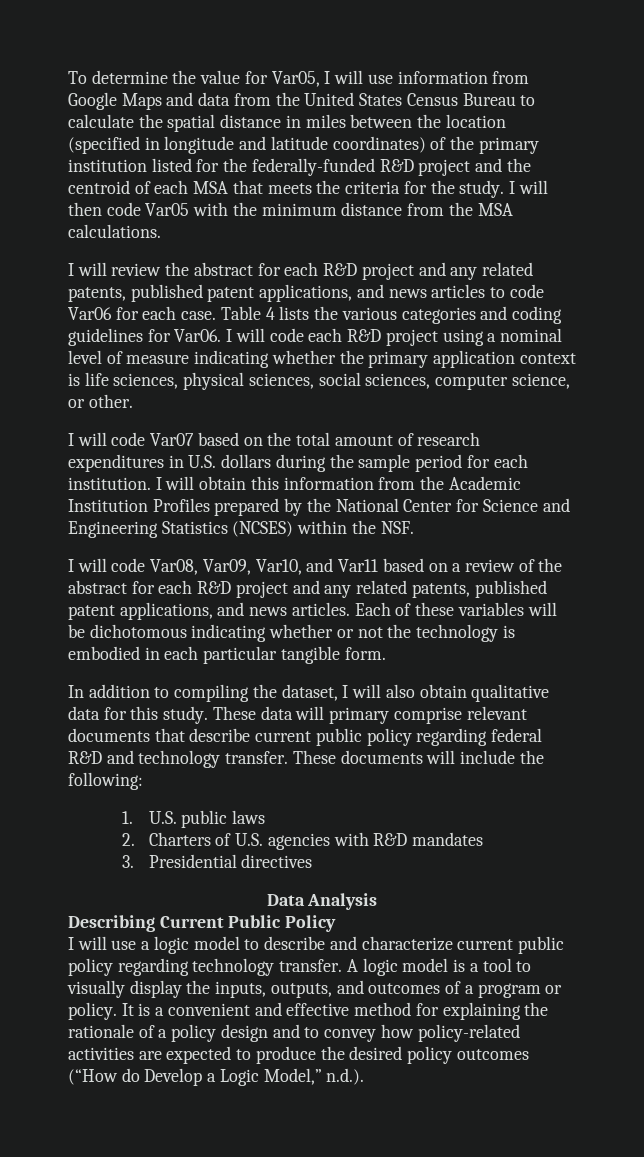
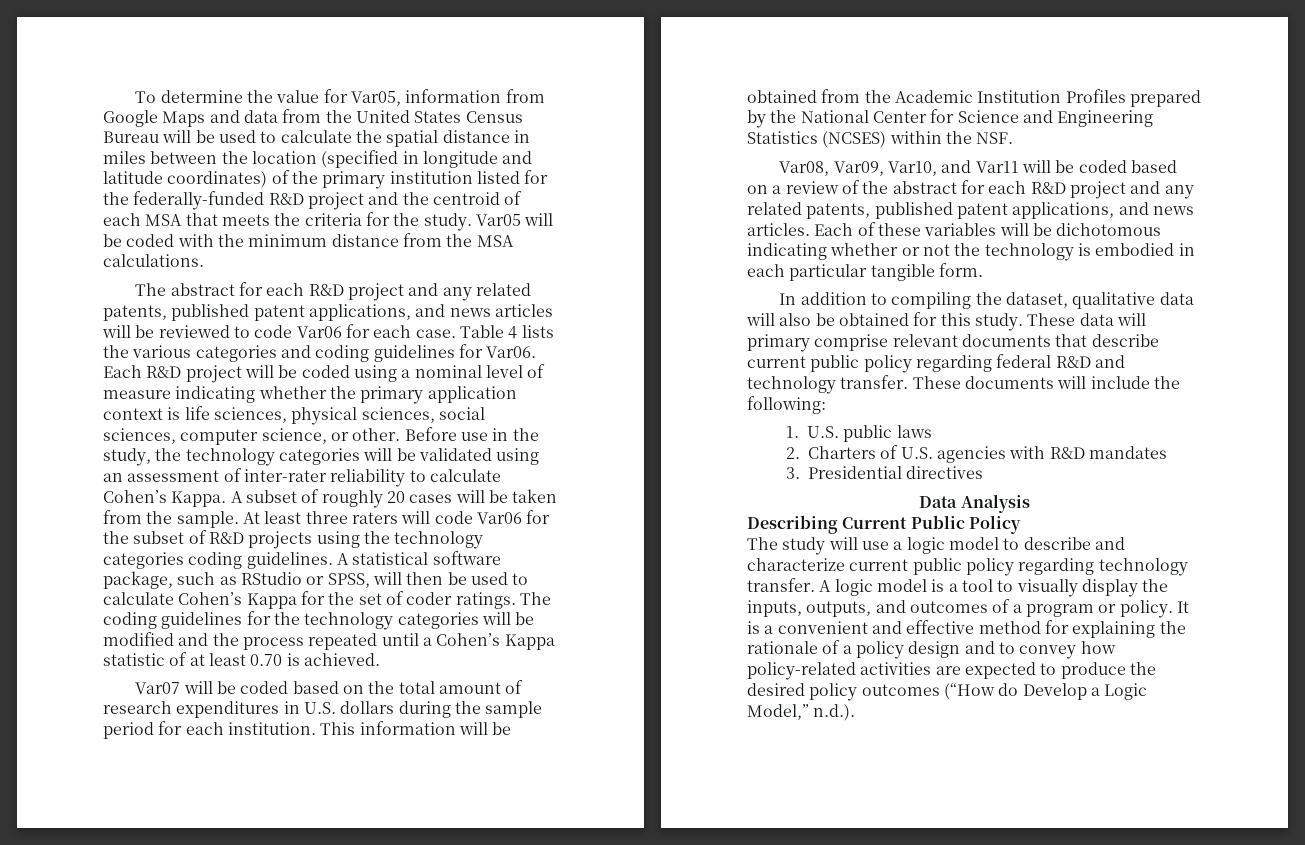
[324,70,393,84] I will use -> (402, 98) none
(516, 99) none -> [162,130,256,143] will be used
[508,180,548,194] [68,202,190,216] I will then code Var05 -> [475,213,554,226] [103,234,175,247] Var05 will be coded
[68,262,190,276] I will review the -> [135,283,167,296] The
(486, 291) none -> [102,325,230,338] will be reviewed
[226,328,438,346] I will code each R&D project -> [103,365,350,383] Each R&D project will be coded
[68,432,195,446] // I will code Var07 -> [404,427,539,441] [103,448,540,466] [103,468,501,487] [103,489,558,508] [103,510,551,528] [103,530,484,549] [103,551,501,569] [103,571,529,589] [103,591,551,609] [103,611,535,630] [103,632,555,650] [103,652,380,666] [135,681,289,694] Before use in the study, the technology categories will be validated using an assessment of inter-rater reliability to calculate Cohen’s Kappa. A subset of roughly 20 cases will be taken from the sample. At least three raters will code Var06 for the subset of R&D projects using the technology categories coding guidelines. A statistical software package, such as RStudio or SPSS, will then be used to calculate Cohen’s Kappa for the set of coder ratings. The coding guidelines for the technology categories will be modified and the process repeated until a Cohen’s Kappa statistic of at least 0.70 is achieved. // Var07 will be coded
[155,476,374,490] I will obtain this information -> [320,721,512,735] [747,90,817,103] This information will be obtained
[68,558,146,572] I will code -> (1014, 138) none
(379, 565) none -> [1022,160,1127,173] will be coded
[342,684,550,702] [68,706,100,720] I will also obtain qualitative data -> [1072,292,1194,309] [746,313,909,326] qualitative data will also be obtained
[68,937,74,950] I -> [747,537,826,555] The study

